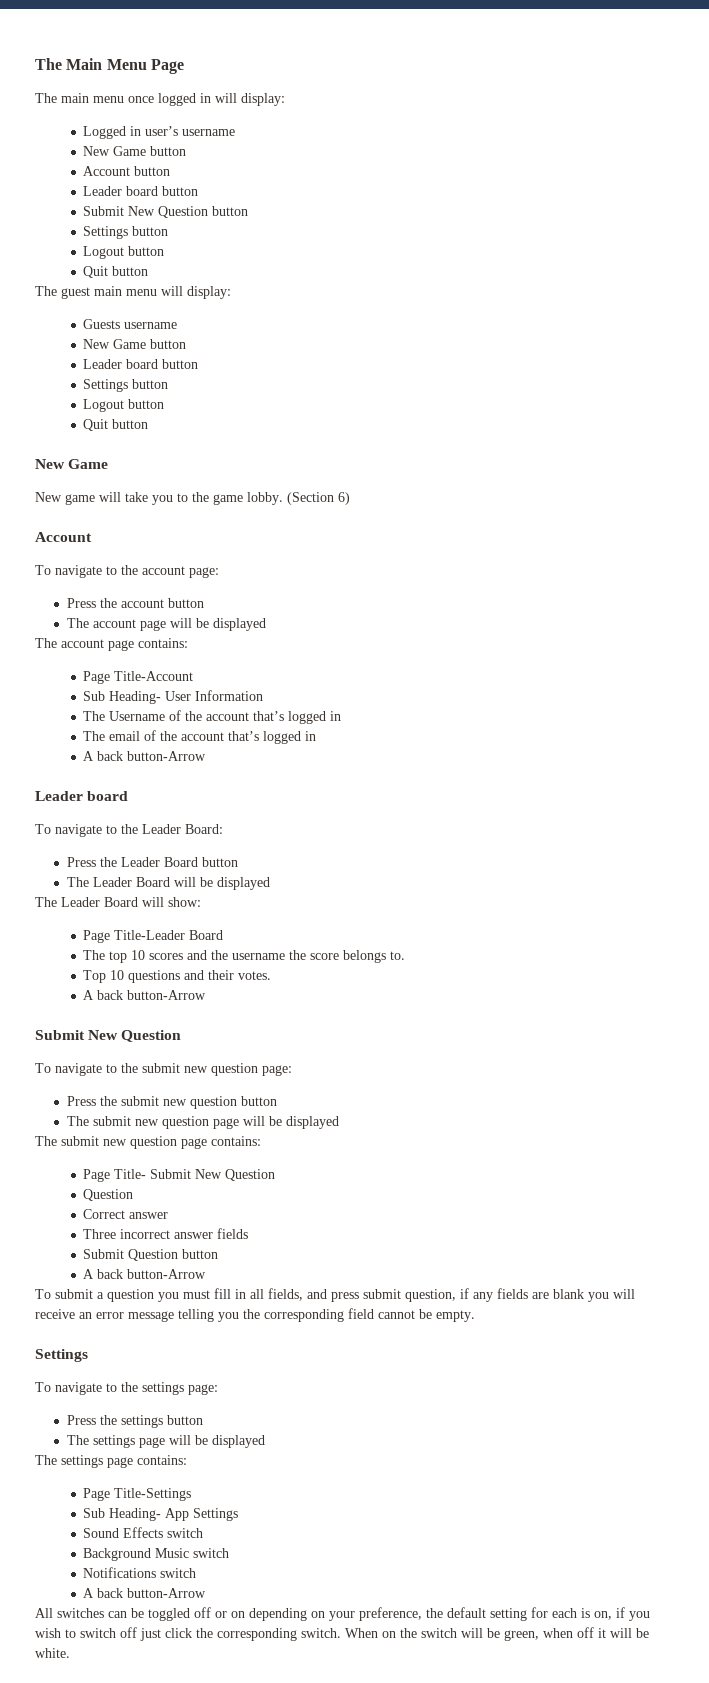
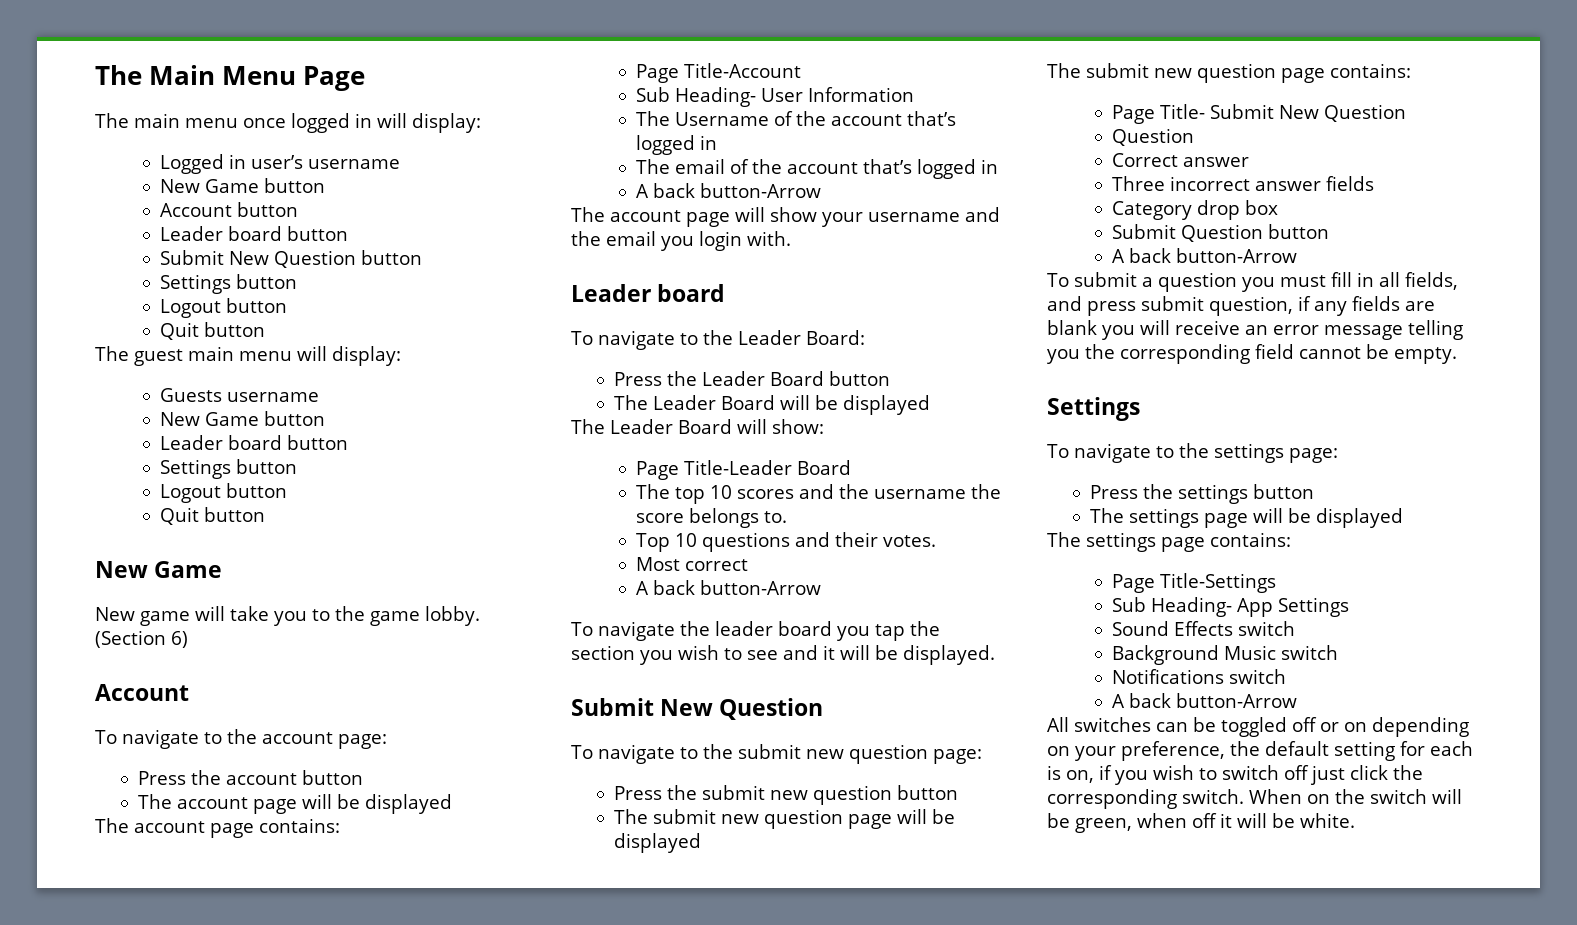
(207, 756) none -> [571,207,1000,227] [571,231,791,251] // The account page will show your username and the email you login with.
[83,990,207,1000] // A back button-Arrow -> [635,557,748,571] [635,580,821,595] [571,621,940,641] [571,645,995,665] // Most correct // A back button-Arrow // To navigate the leader board you tap the section you wish to see and it will be displayed.
(249, 1233) none -> [1111,200,1278,220] // Category drop box

